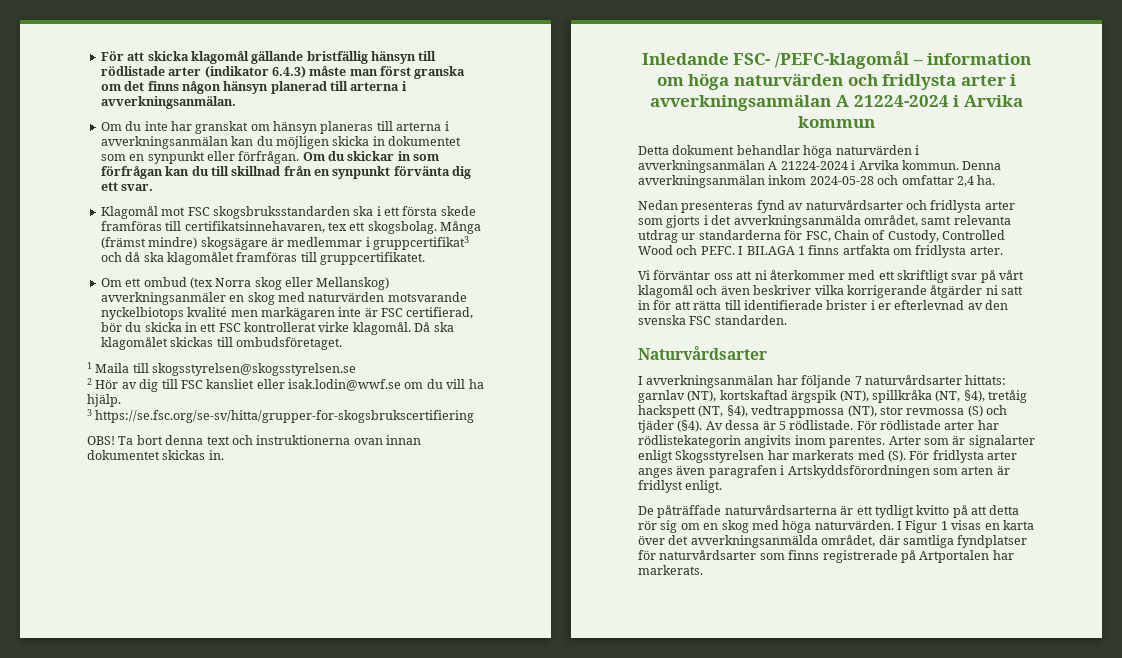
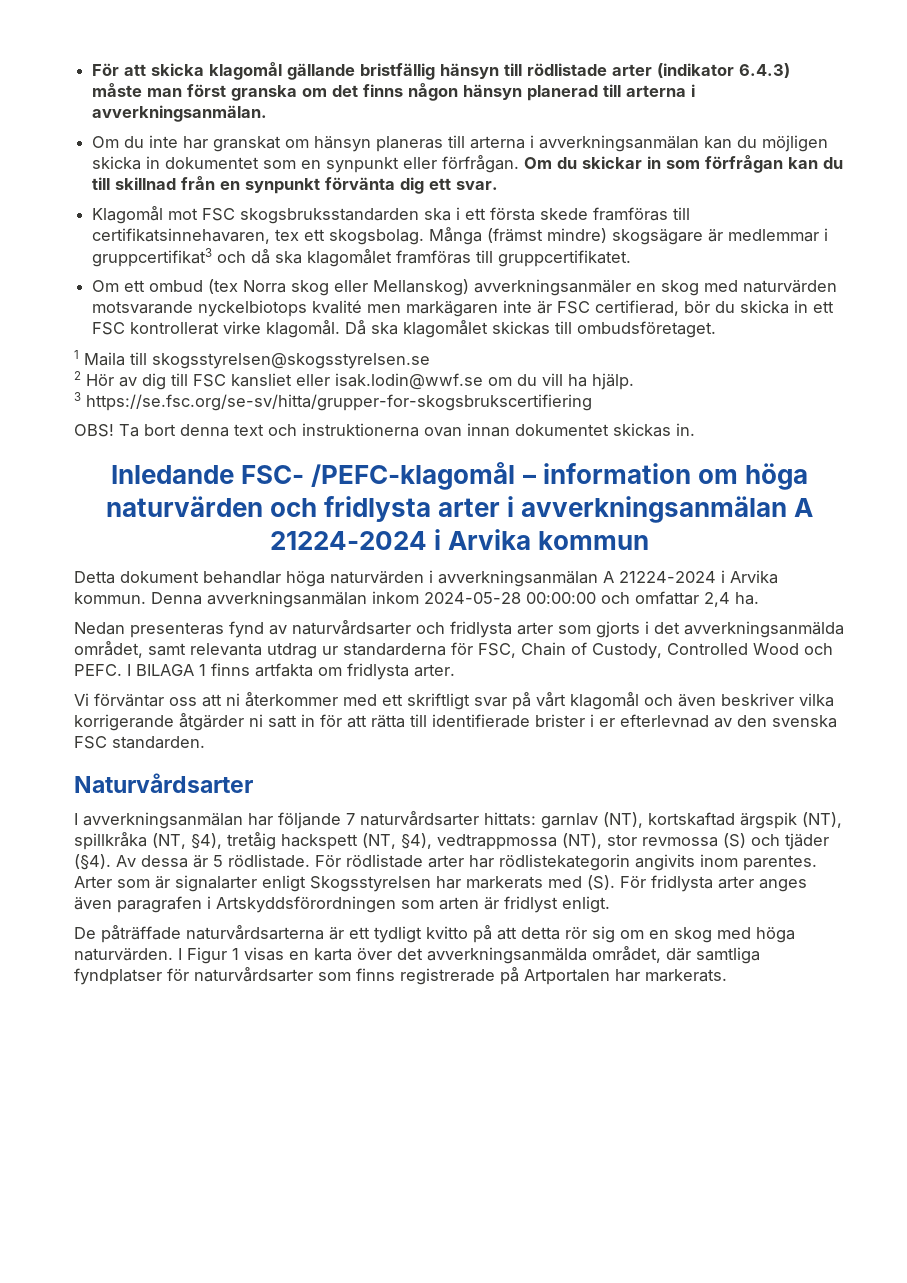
(874, 180) none -> [526,592,596,604] 00:00:00

